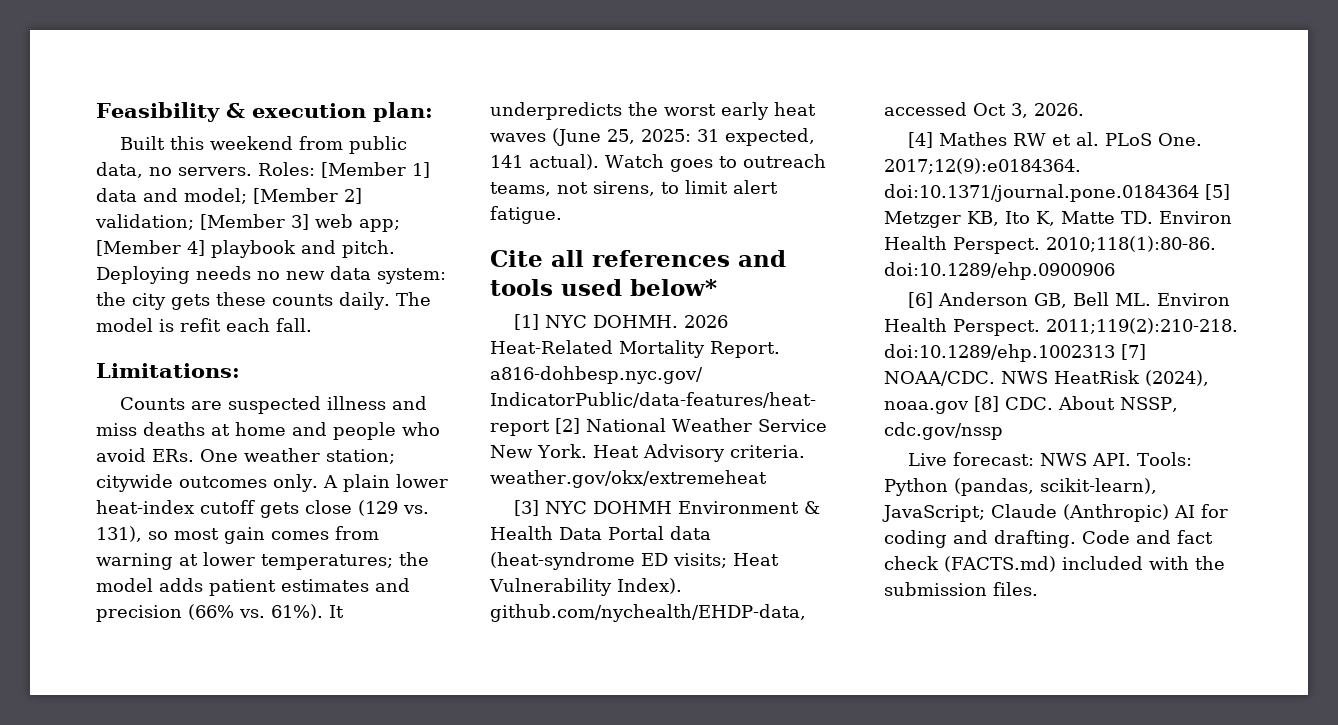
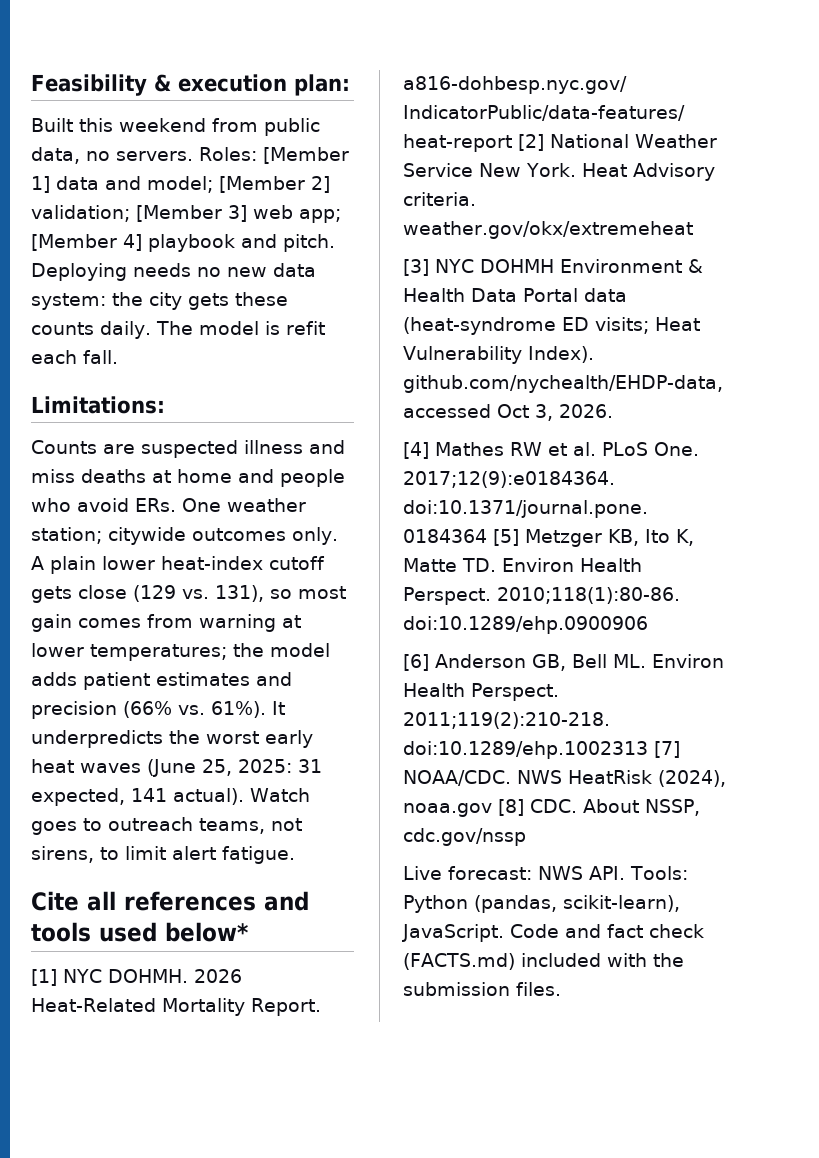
[882,504,1228,522] [884,530,1076,548] JavaScript; Claude (Anthropic) AI for coding and drafting. -> [402,924,504,942] JavaScript.

